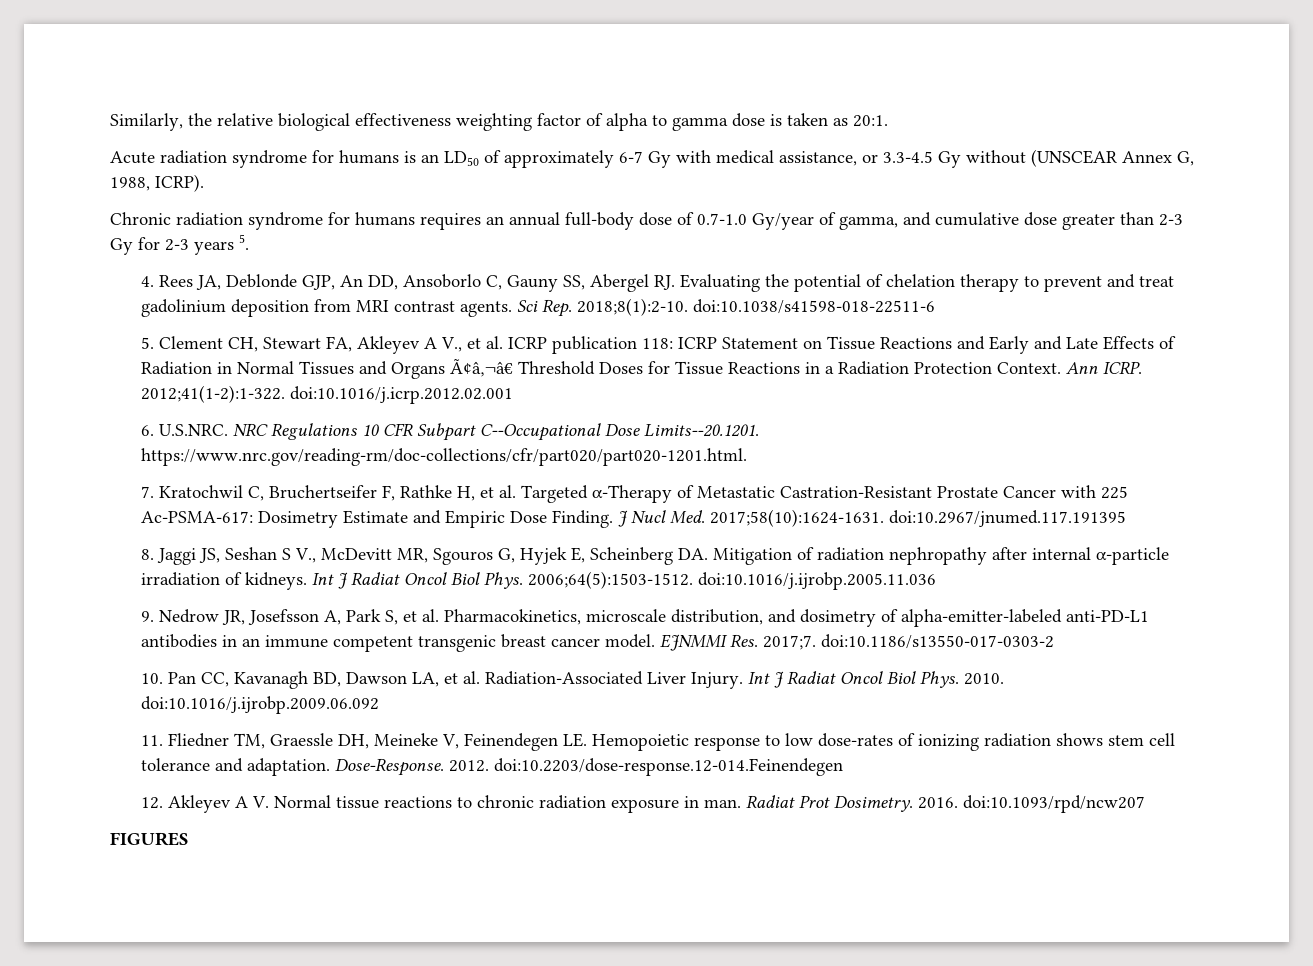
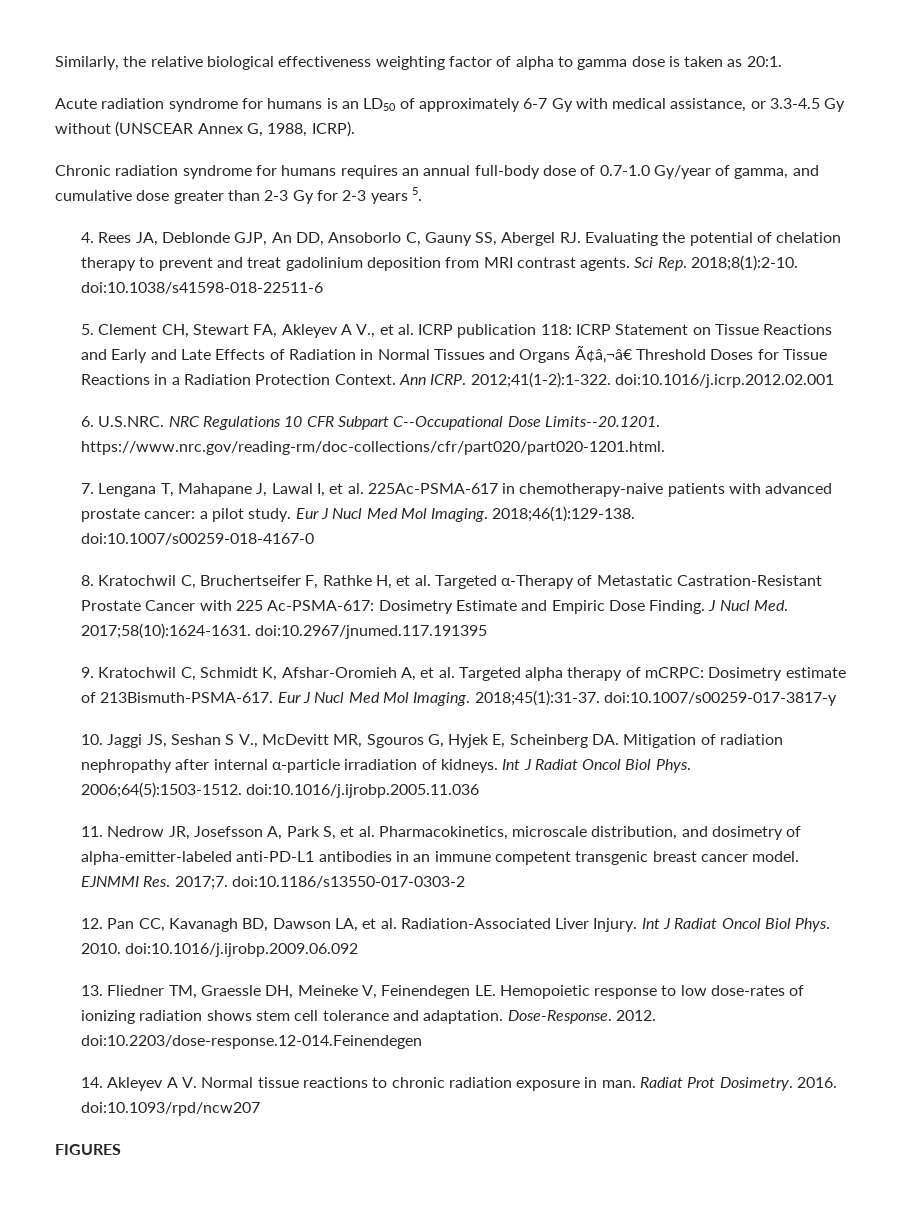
(154, 492) none -> [98,483,833,497] [80,506,636,522] [80,533,314,545] [80,575,94,586] Lengana T, Mahapane J, Lawal I, et al. 225Ac-PSMA-617 in chemotherapy-naive patients with advanced prostate cancer: a pilot study. Eur J Nucl Med Mol Imaging. 2018;46(1):129-138. doi:10.1007/s00259-018-4167-0 // 8.
[140,549,154,560] 8. -> [80,667,846,681] [80,690,837,706] [80,734,103,745] 9. Kratochwil C, Schmidt K, Afshar-Oromieh A, et al. Targeted alpha therapy of mCRPC: Dosimetry estimate of 213Bismuth-PSMA-617. Eur J Nucl Med Mol Imaging. 2018;45(1):31-37. doi:10.1007/s00259-017-3817-y // 10.
[140,611,154,622] 9. -> [80,826,103,837] 11.
[140,673,163,684] 10. -> [80,918,103,929] 12.
[140,735,163,746] 11. -> [80,985,103,996] 13.
[140,797,163,809] 12. -> [80,1077,103,1088] 14.

